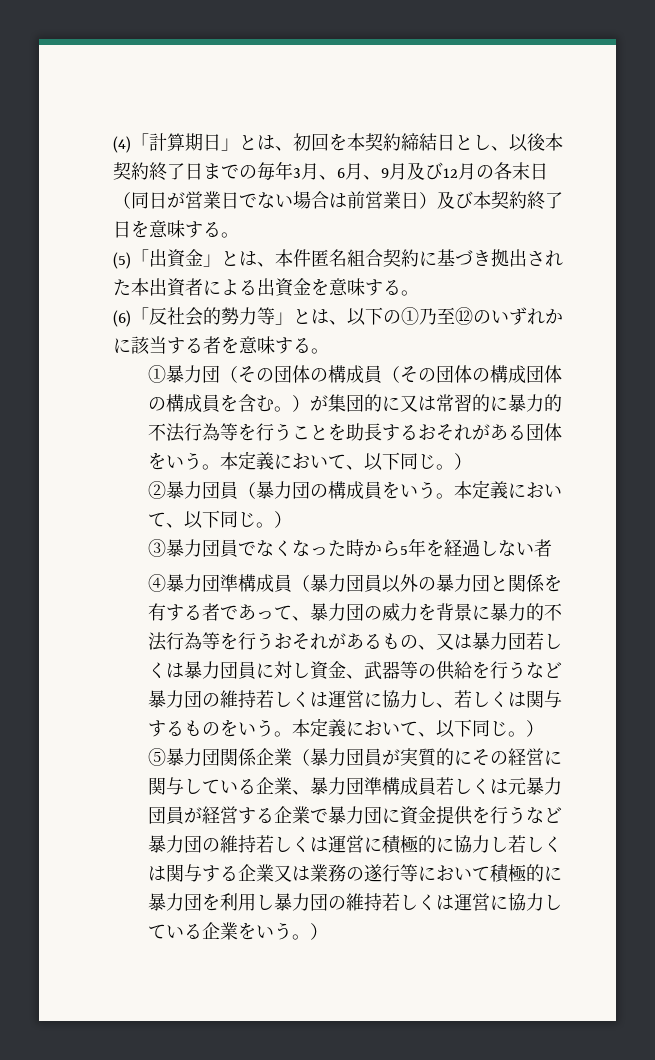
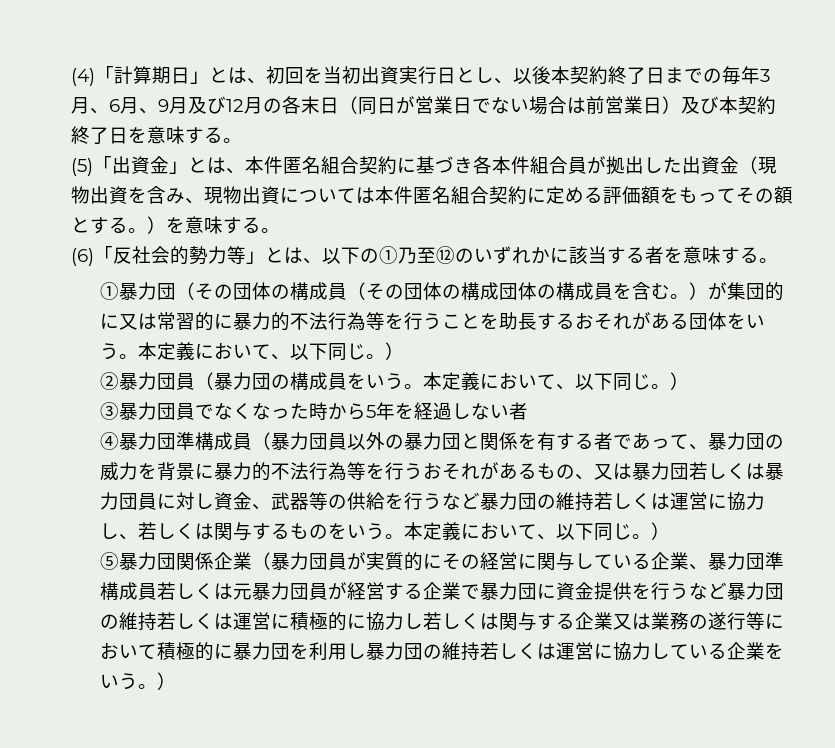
[346,133,437,151] 本契約締結 -> [322,66,437,84] 当初出資実行
[490,249,563,267] [112,278,311,297] 拠出された本出資者による出資金 -> [472,156,777,175] [70,186,793,205] [70,216,166,234] 各本件組合員が拠出した出資金（現物出資を含み、現物出資については本件匿名組合契約に定める評価額をもってその額とする。）

